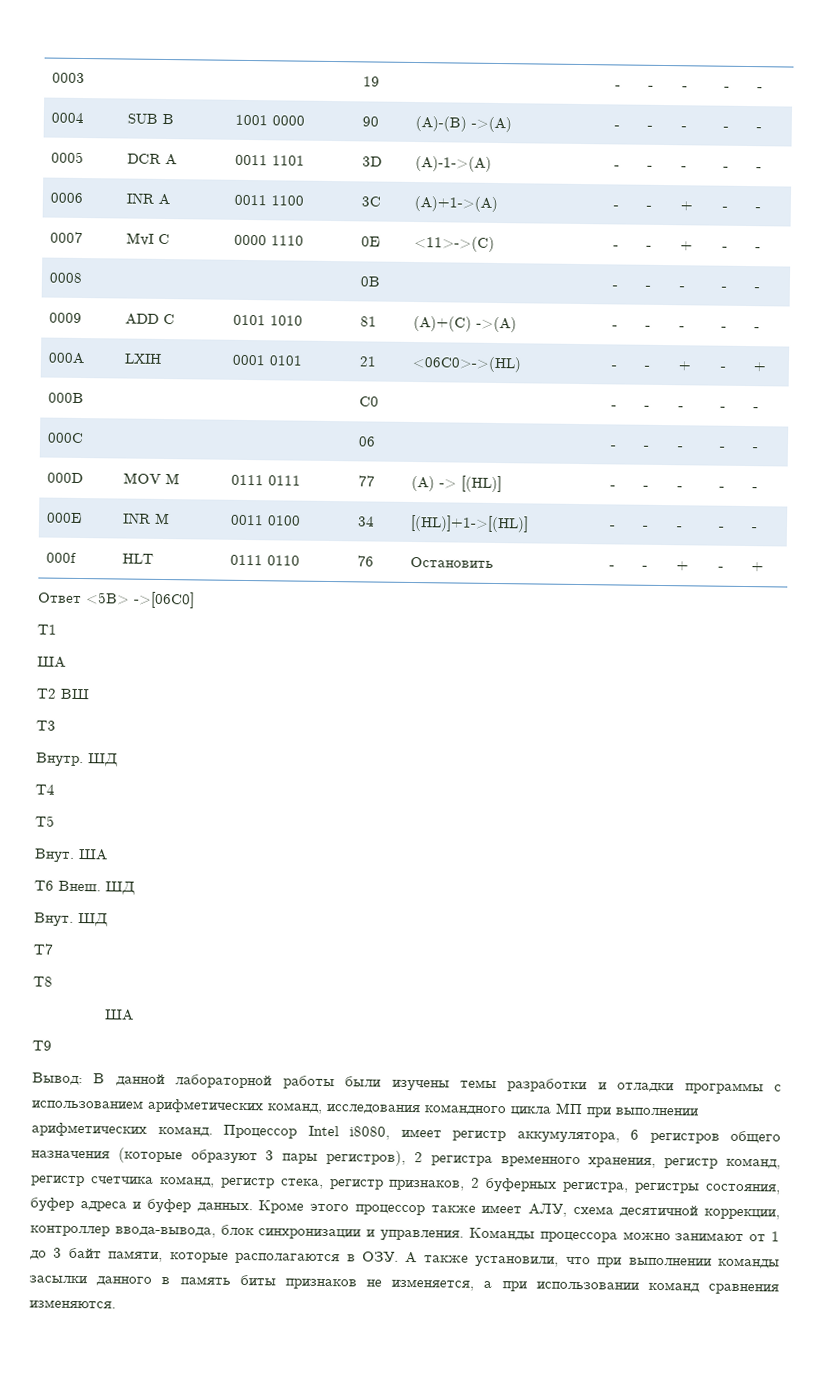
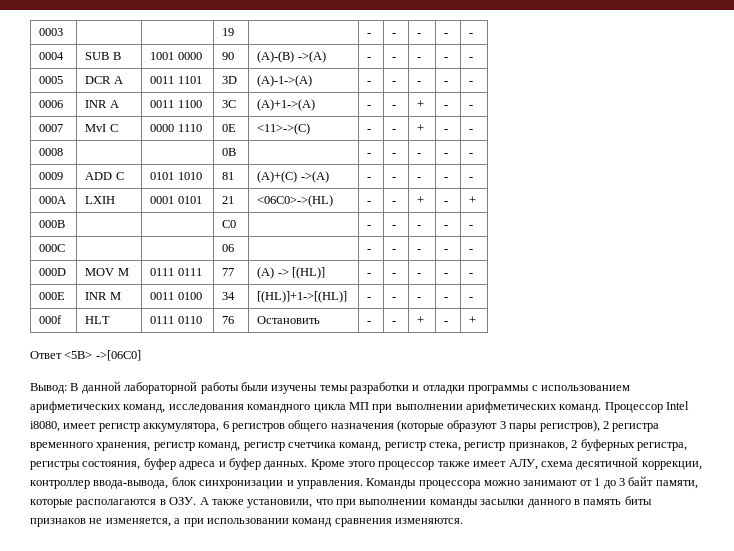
[37,624,57,635] [37,656,66,668] [36,688,89,700] [36,720,56,731] [36,752,118,768] [35,784,55,795] [35,815,55,827] [34,848,108,863] [34,880,135,895] [34,912,108,927] [33,943,53,955] [33,976,53,987] [105,1009,135,1021] [32,1040,52,1051] // Т1 // ША // Т2 ВШ // Т3 // Внутр. ШД // Т4 // Т5 // Внут. ША // Т6 Внеш. ШД // Внут. ШД // Т7 // Т8 // ША // Т9 -> (141, 355) none

